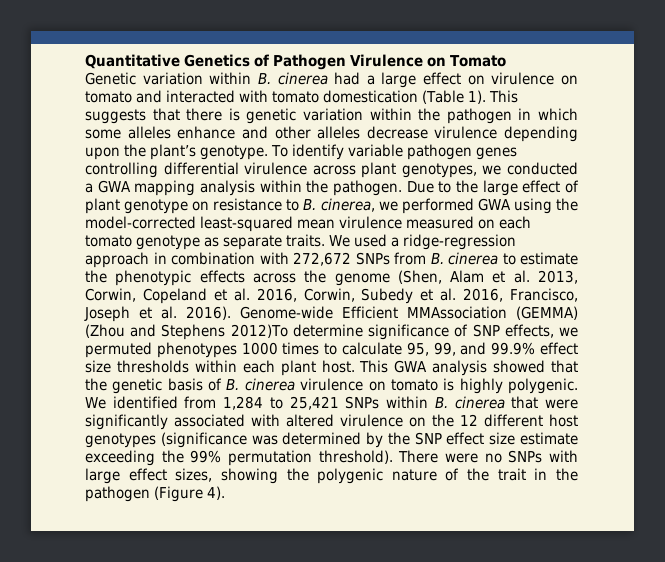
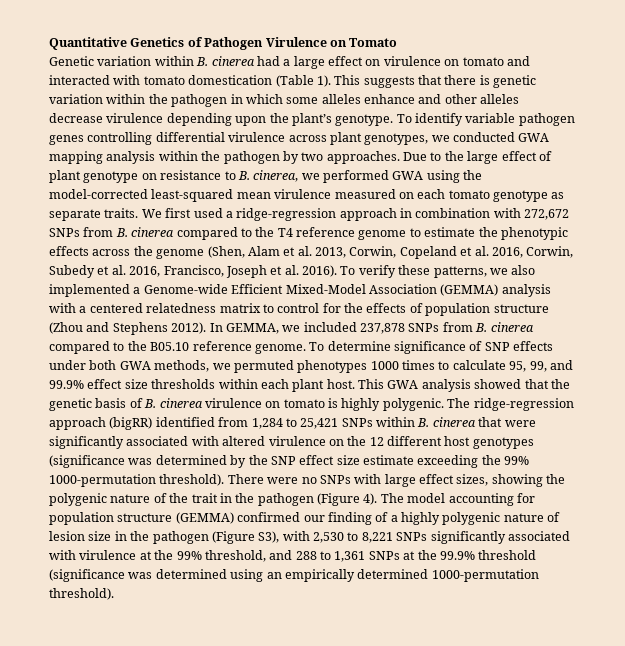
[85,183,93,193] a -> (515, 137) none
[333,180,402,196] pathogen. -> [223,151,400,164] pathogen by two approaches.
(350, 241) none -> [165,208,192,218] first
(498, 258) none -> [176,227,407,240] compared to the T4 reference genome
[240,306,578,320] [85,324,554,340] Genome-wide Efficient MMAssociation (GEMMA) (Zhou and Stephens 2012)To determine significance of SNP effects, -> [340,265,536,278] [49,284,551,297] [49,303,549,316] [49,322,534,335] [49,341,554,354] [49,360,210,372] To verify these patterns, we also implemented a Genome-wide Efficient Mixed-Model Association (GEMMA) analysis with a centered relatedness matrix to control for the effects of population structure (Zhou and Stephens 2012). In GEMMA, we included 237,878 SNPs from B. cinerea compared to the B05.10 reference genome. To determine significance of SNP effects under both GWA methods,
[85,397,106,409] We -> [447,398,574,411] [49,417,153,430] The ridge-regression approach (bigRR)
[228,450,312,466] permutation -> [49,474,156,487] 1000-permutation
(225, 493) none -> [380,493,535,506] [49,512,561,525] [49,531,570,544] [49,550,537,562] [49,569,539,582] [49,588,114,600] The model accounting for population structure (GEMMA) confirmed our finding of a highly polygenic nature of lesion size in the pathogen (Figure S3), with 2,530 to 8,221 SNPs significantly associated with virulence at the 99% threshold, and 288 to 1,361 SNPs at the 99.9% threshold (significance was determined using an empirically determined 1000-permutation threshold).

